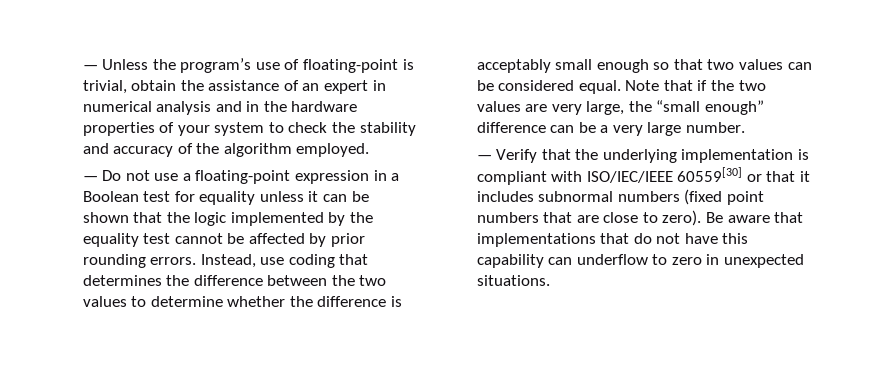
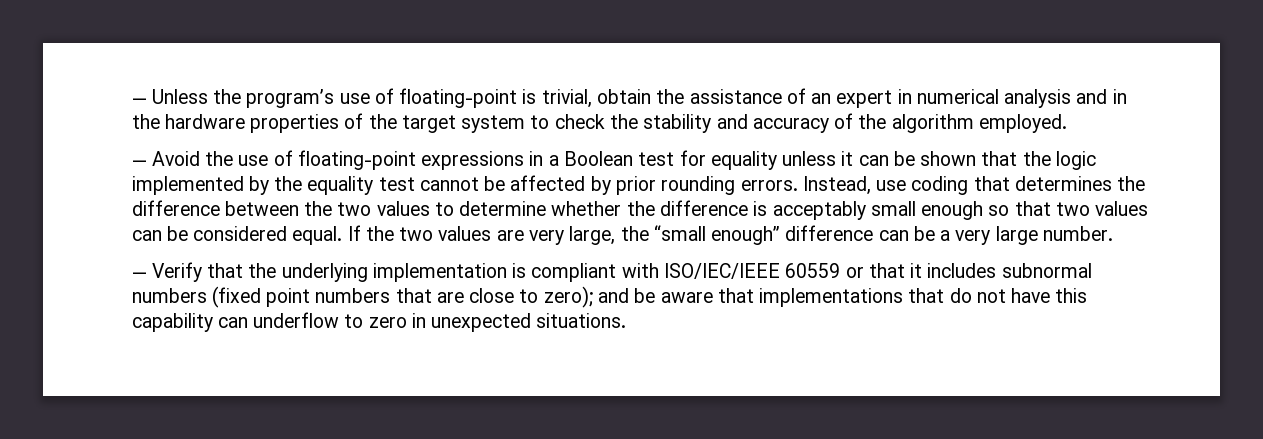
[177,125,210,136] your -> [368,114,456,133] the target
[102,170,370,184] Do not use a floating-point expression -> [151,150,525,170] Avoid the use of floating-point expressions
[625,80,708,91] Note that if -> [347,225,361,241] If
[677,167,743,182] 60559[30] -> [785,263,841,278] 60559
[662,210,724,226] zero). Be -> [543,286,656,308] zero); and be

